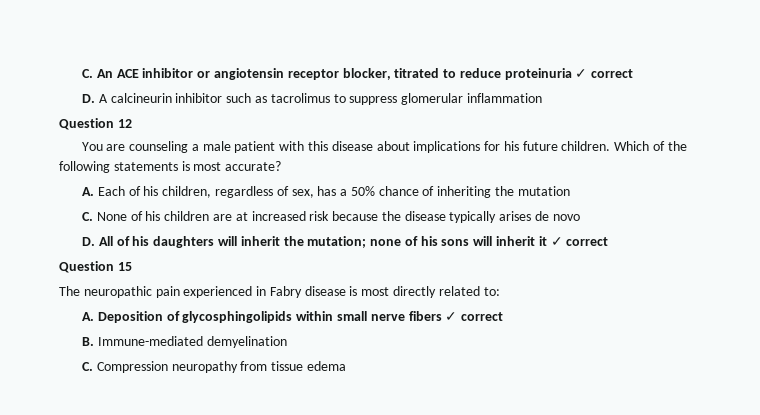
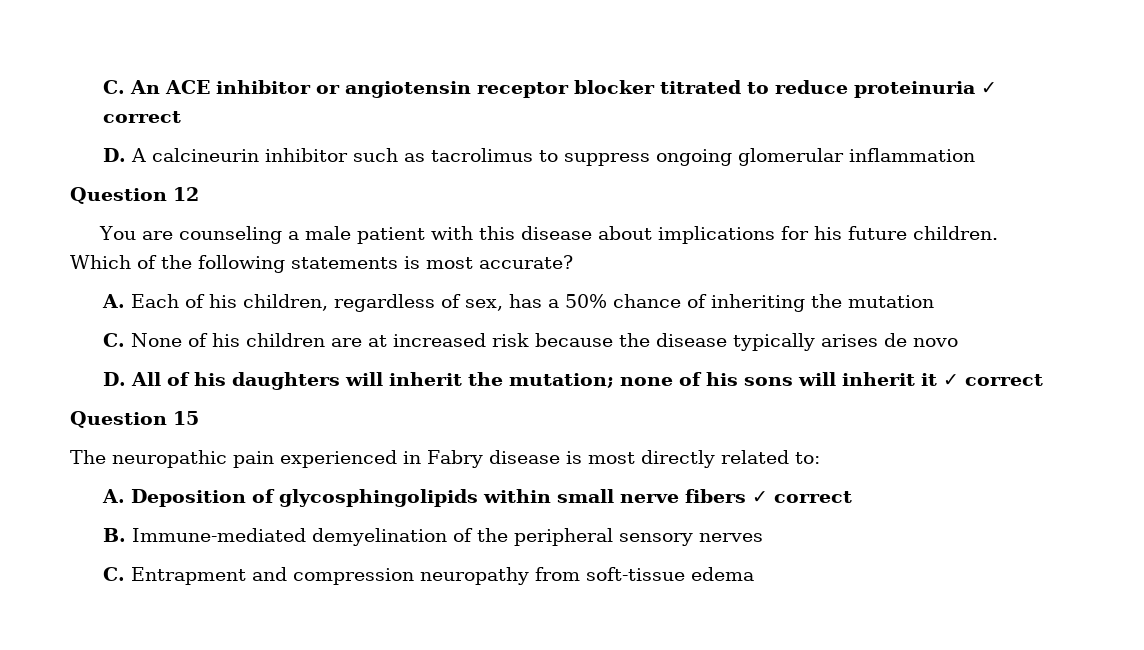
[342,68,391,80] blocker, -> [573,80,655,94] blocker
(398, 100) none -> [655,149,732,166] ongoing
[82,361,168,373] // C. Compression -> [452,528,763,546] [102,567,414,585] of the peripheral sensory nerves // C. Entrapment and compression
[271,361,304,371] tissue -> [585,567,685,581] soft-tissue

